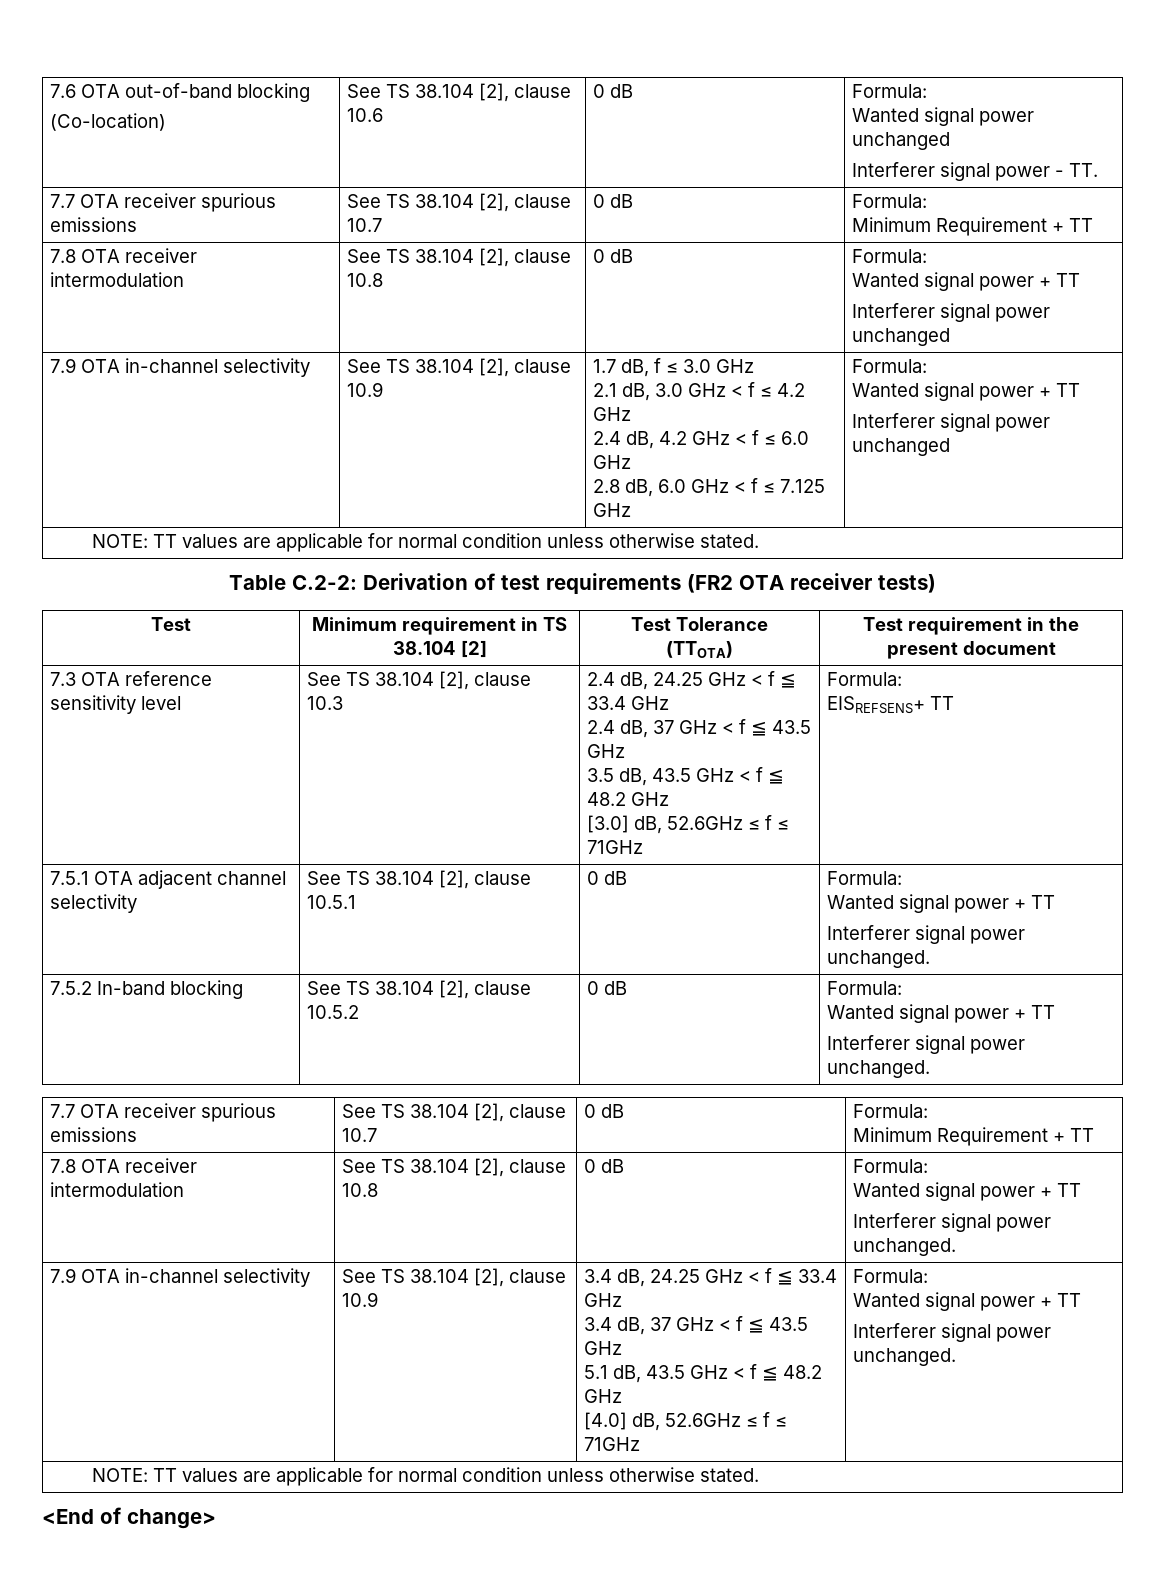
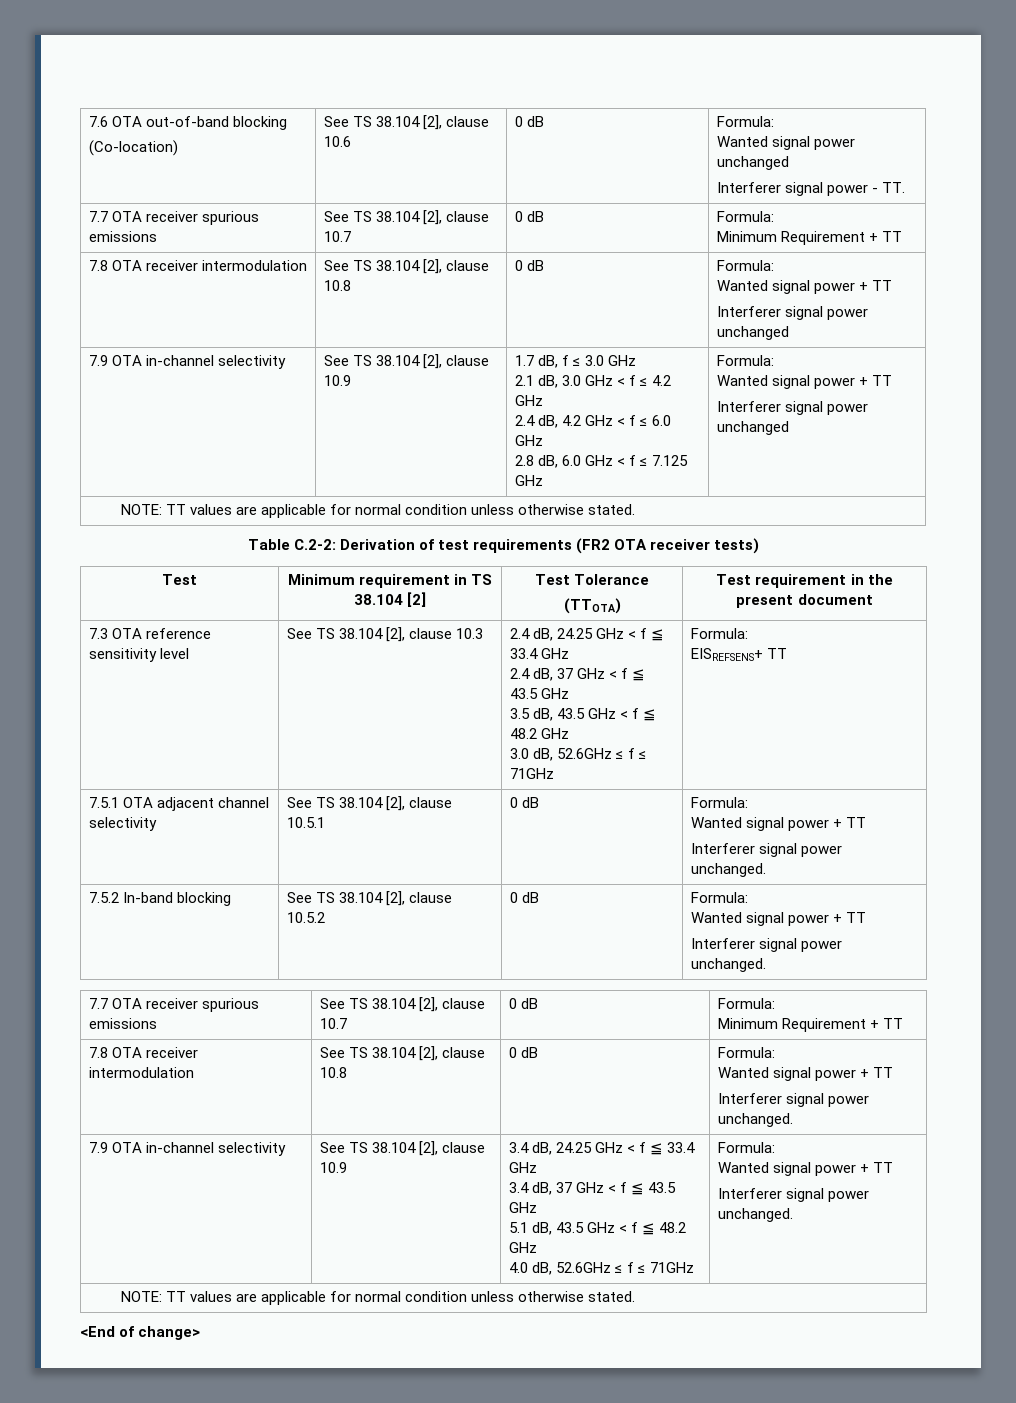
[587,815,630,833] [3.0] -> [509,748,529,759] 3.0
[584,1412,628,1430] [4.0] -> [508,1262,528,1273] 4.0

